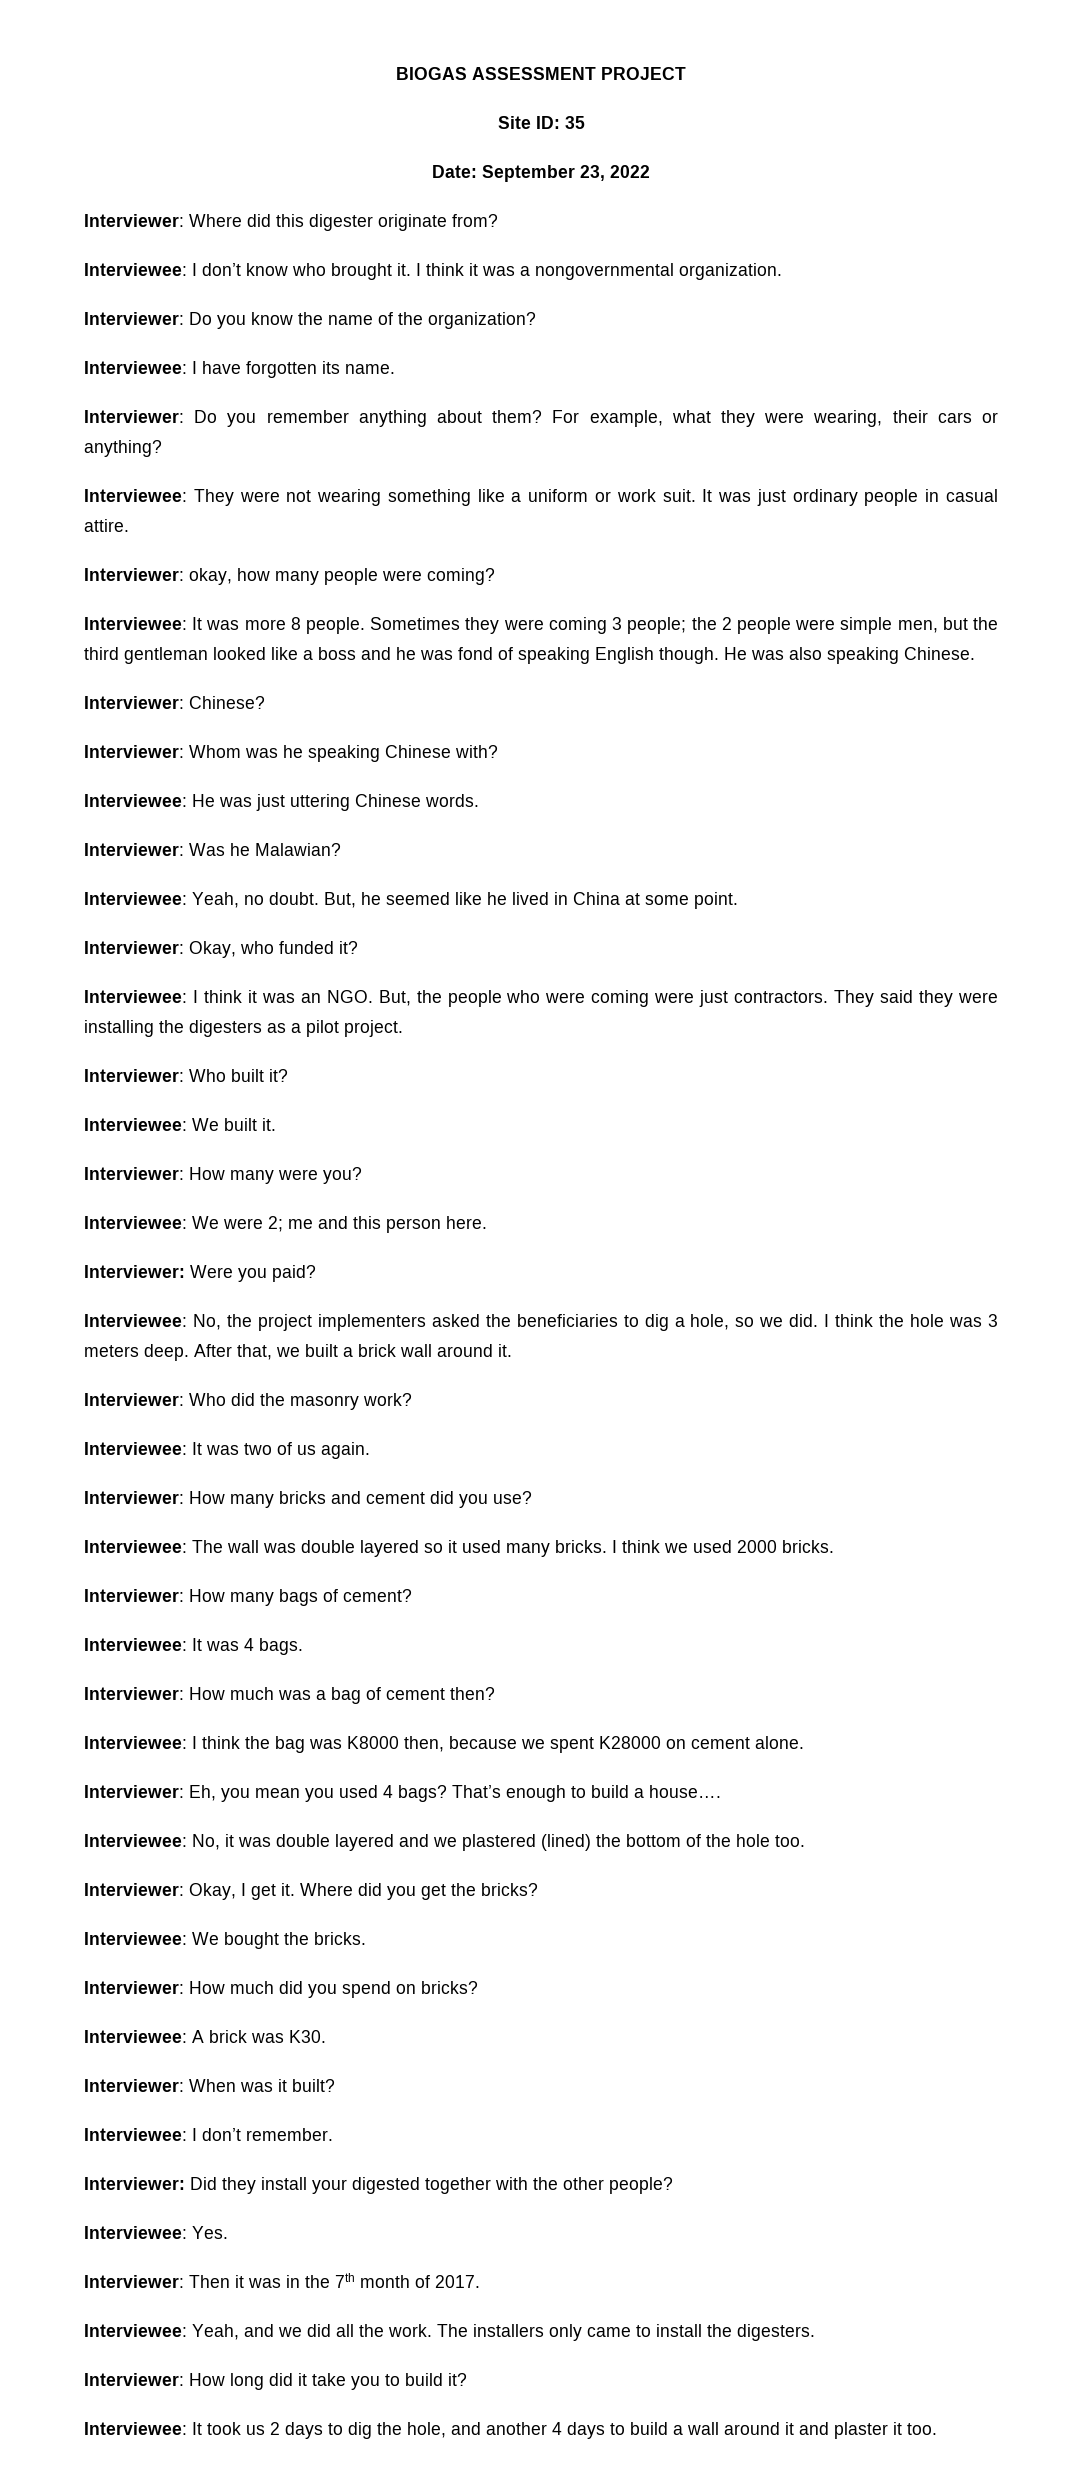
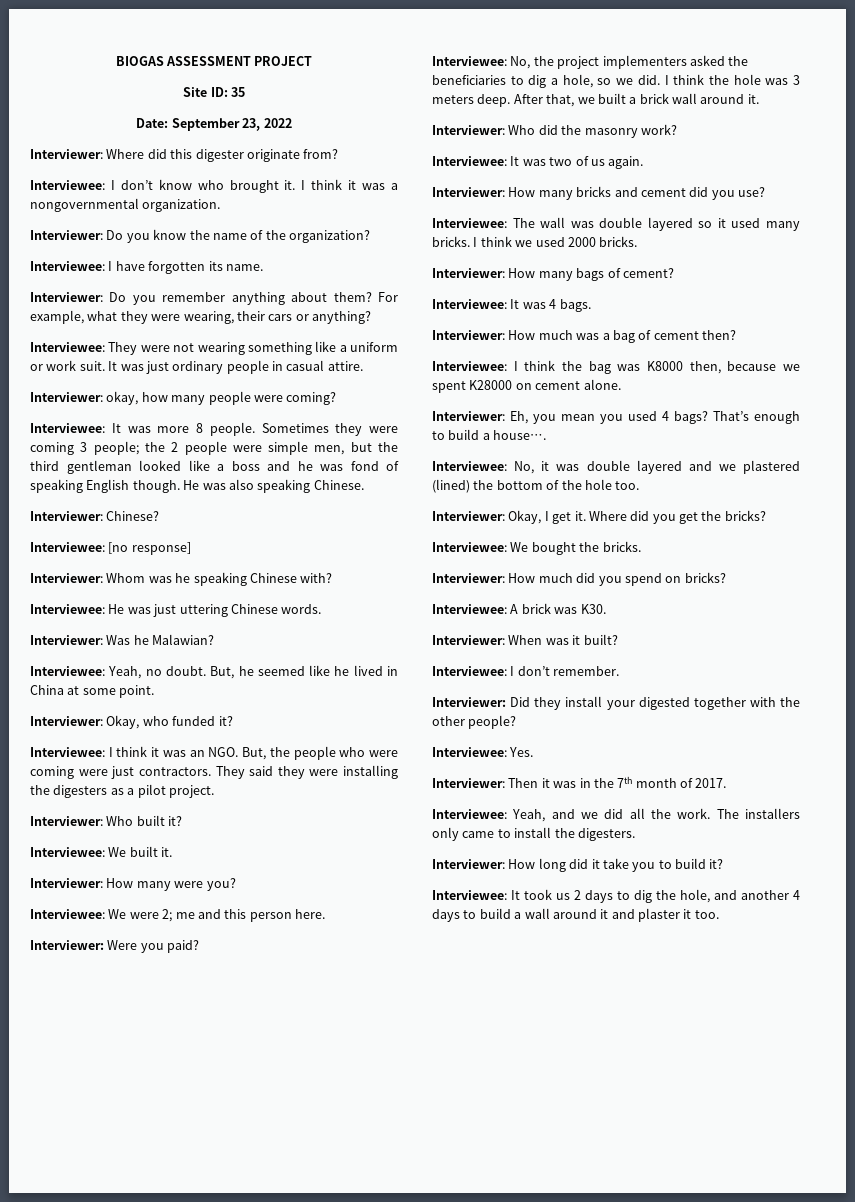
(265, 702) none -> [30,542,191,555] // Interviewee: [no response]

